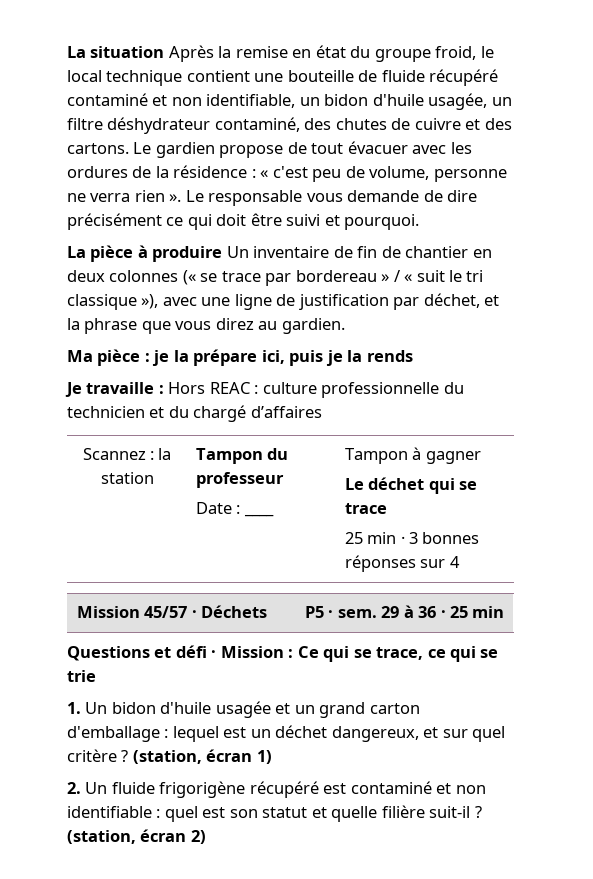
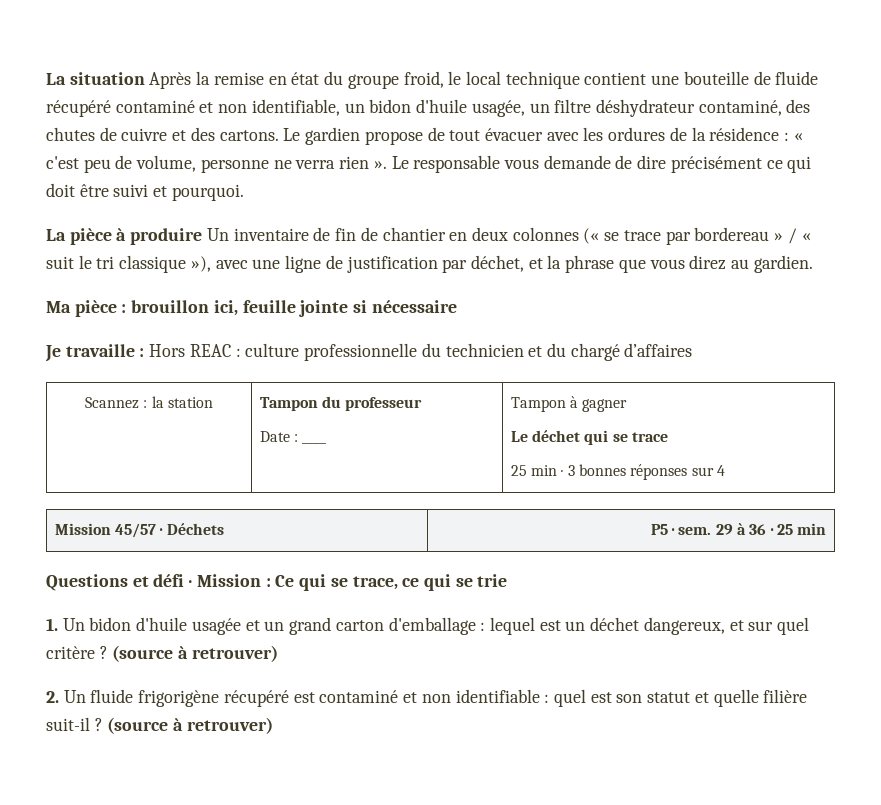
[152,349,413,366] je la prépare ici, puis je la rends -> [131,300,457,317] brouillon ici, feuille jointe si nécessaire
[132,749,272,764] (station, écran 1) -> [112,645,278,662] (source à retrouver)
[67,829,206,844] (station, écran 2) -> [107,717,273,734] (source à retrouver)

